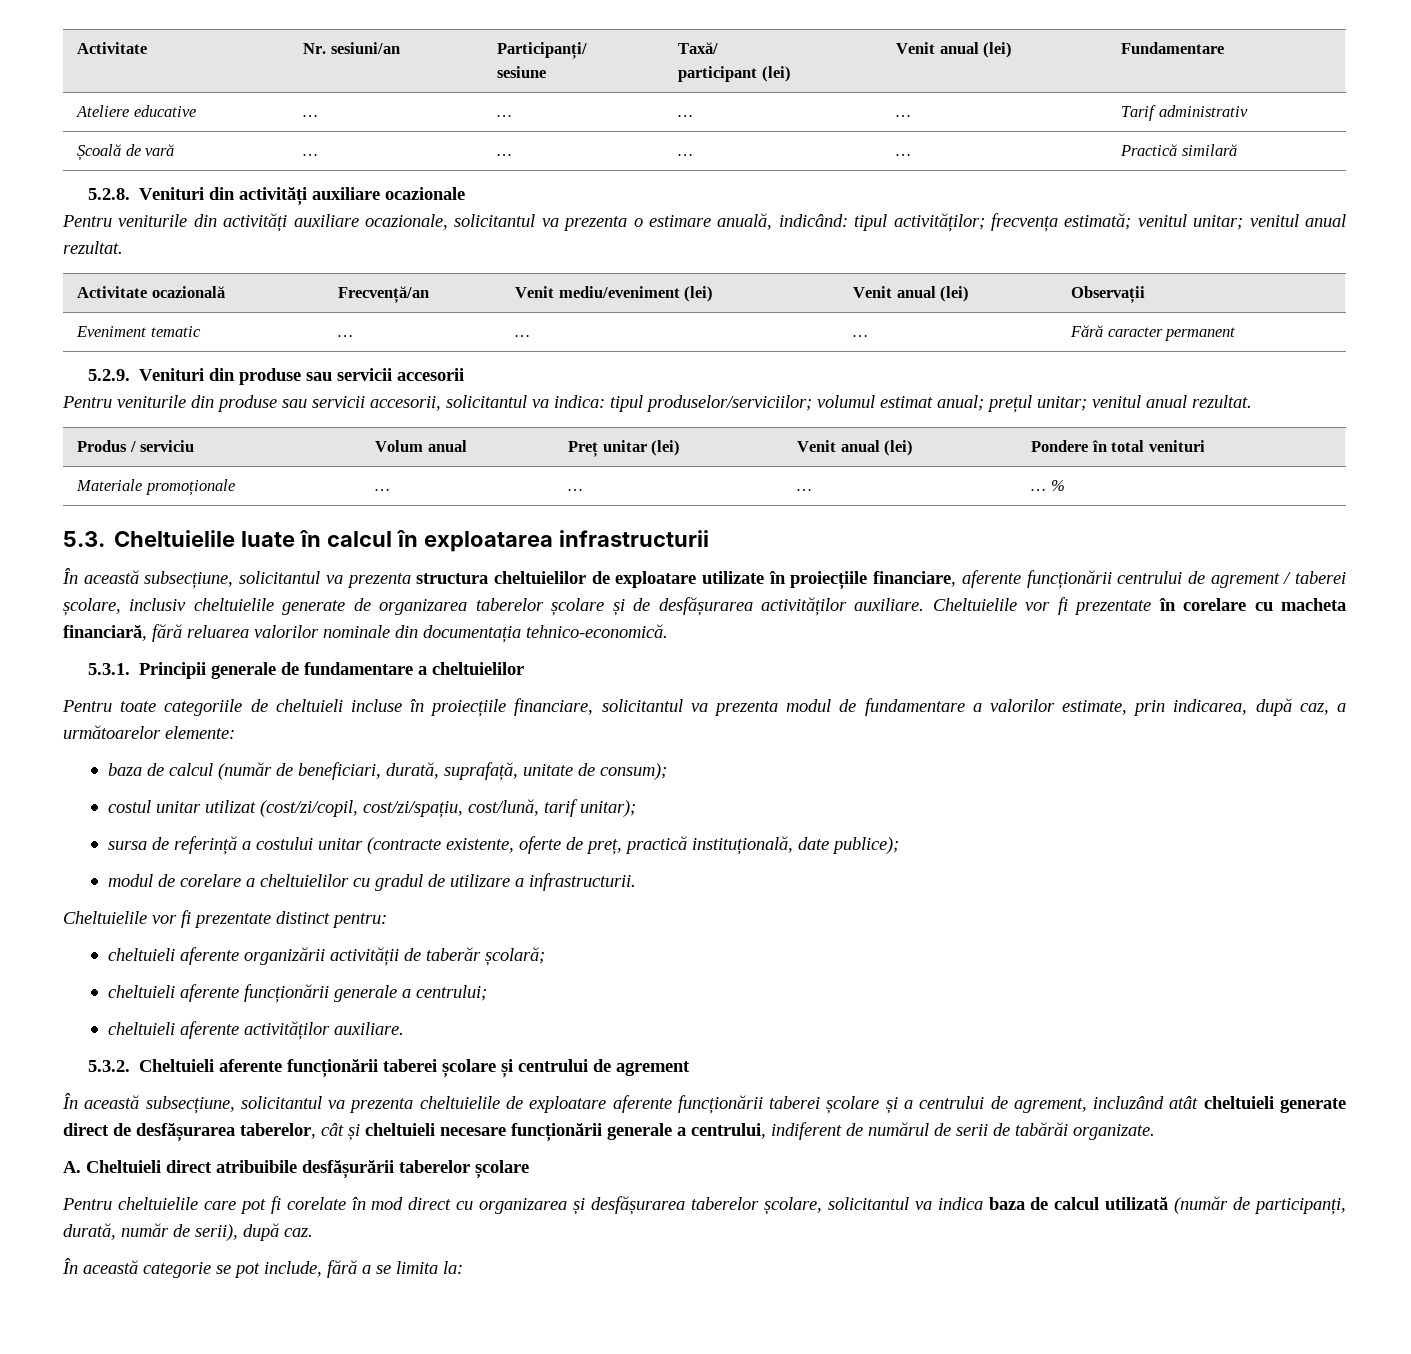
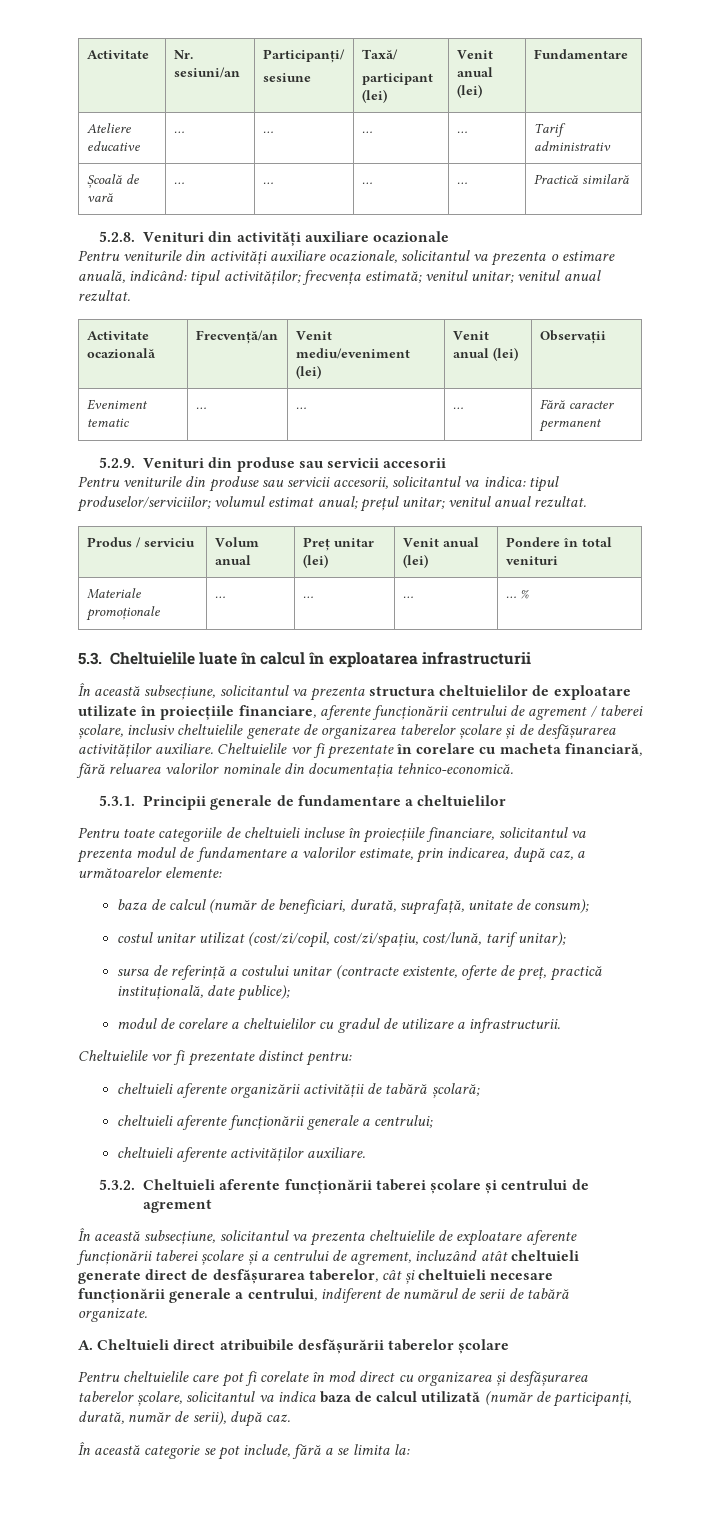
[426,947,482,961] taberăr -> [385,1083,428,1094] tabără
[1015,1122,1068,1136] tabărăi -> [526,1288,569,1299] tabără

